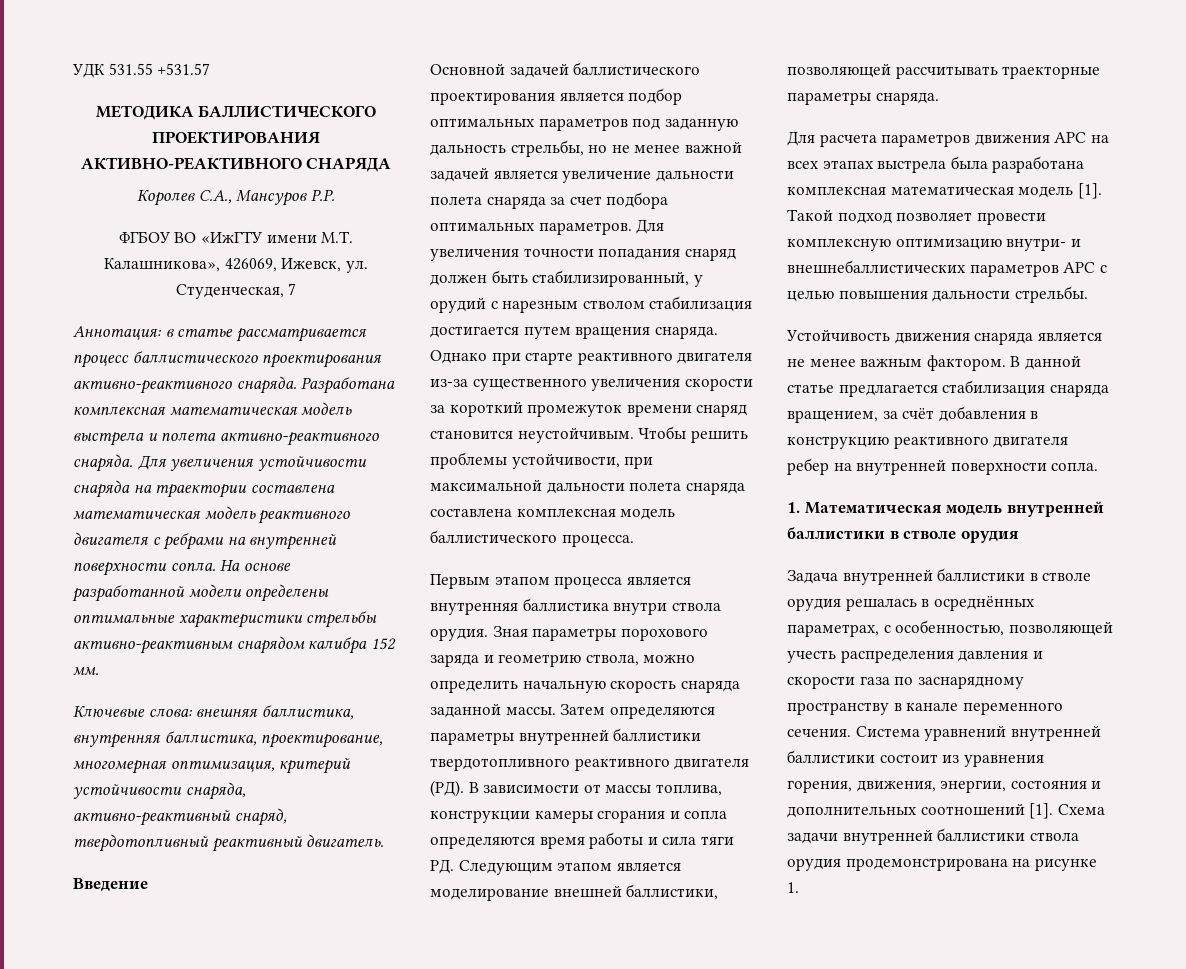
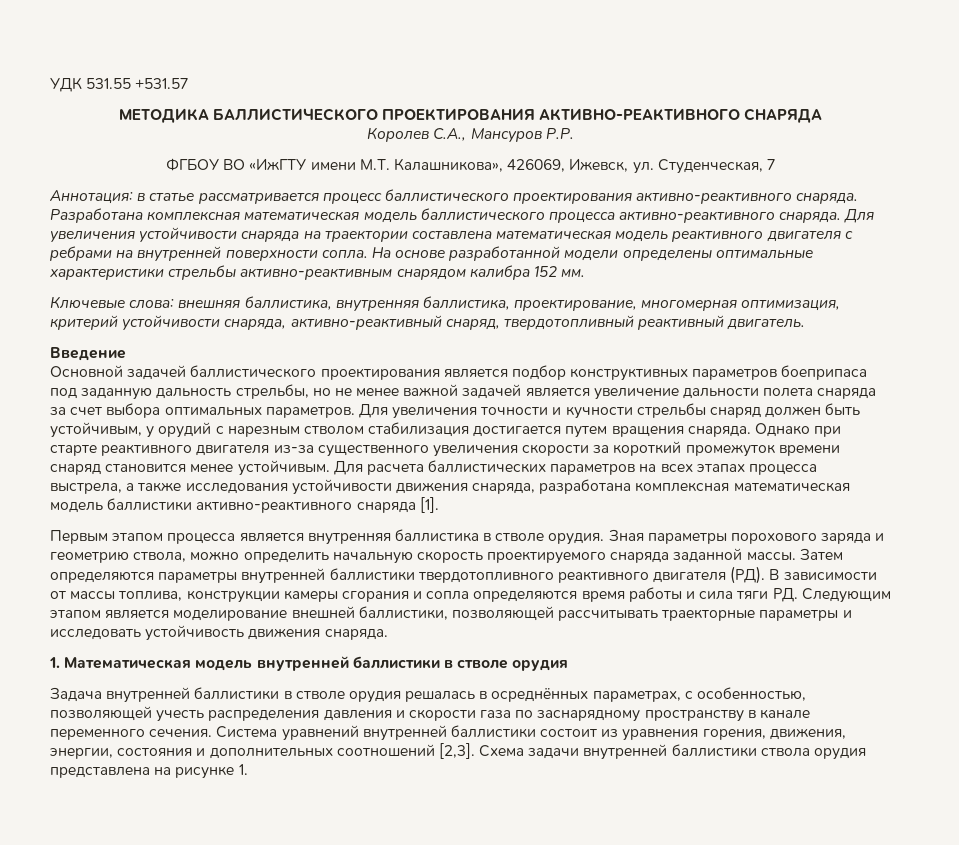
[73,432,217,446] выстрела и полета -> [420,208,615,223] баллистического процесса
[430,118,628,131] оптимальных параметров -> [570,365,868,381] конструктивных параметров боеприпаса
[606,192,669,209] подбора -> [106,403,161,418] выбора
[598,248,681,260] попадания -> [552,403,706,419] и кучности стрельбы
[532,270,690,287] стабилизированный, -> [50,422,142,438] устойчивым,
[517,426,748,443] [430,452,654,469] [430,479,745,495] [430,508,676,520] [430,530,634,547] неустойчивым. Чтобы решить проблемы устойчивости, при максимальной дальности полета снаряда составлена комплексная модель баллистического процесса. -> [190,460,818,476] [50,479,850,495] [50,497,439,513] менее устойчивым. Для расчета баллистических параметров на всех этапах процесса выстрела, а также исследования устойчивости движения снаряда, разработана комплексная математическая модель баллистики активно-реактивного снаряда [1].
[613,602,721,615] внутри ствола -> [483,533,545,542] в стволе
(677, 686) none -> [487,551,607,564] проектируемого
[875,92,939,105] [787,131,1109,147] [787,156,1085,173] [787,183,1102,199] [787,209,1046,225] [787,238,1081,251] [787,260,1107,277] [787,286,1088,303] [786,329,1102,345] [787,355,1081,371] [787,380,1109,397] [787,406,1039,423] [787,436,1069,449] [787,458,1099,475] снаряда. // Для расчета параметров движения АРС на всех этапах выстрела была разработана комплексная математическая модель [1]. Такой подход позволяет провести комплексную оптимизацию внутри- и внешнебаллистических параметров АРС с целью повышения дальности стрельбы. // Устойчивость движения снаряда является не менее важным фактором. В данной статье предлагается стабилизация снаряда вращением, за счёт добавления в конструкцию реактивного двигателя ребер на внутренней поверхности сопла. -> [842,610,852,618] [50,625,388,641] и исследовать устойчивость движения снаряда.
[1029,803,1054,819] [1]. -> [438,743,475,759] [2,3].
[845,858,1008,871] продемонстрирована -> [50,767,150,778] представлена

